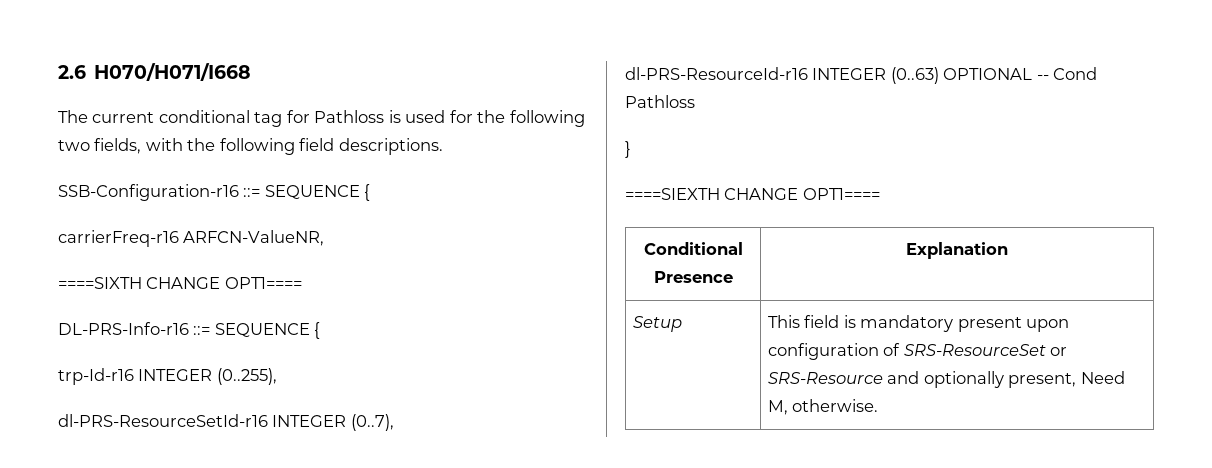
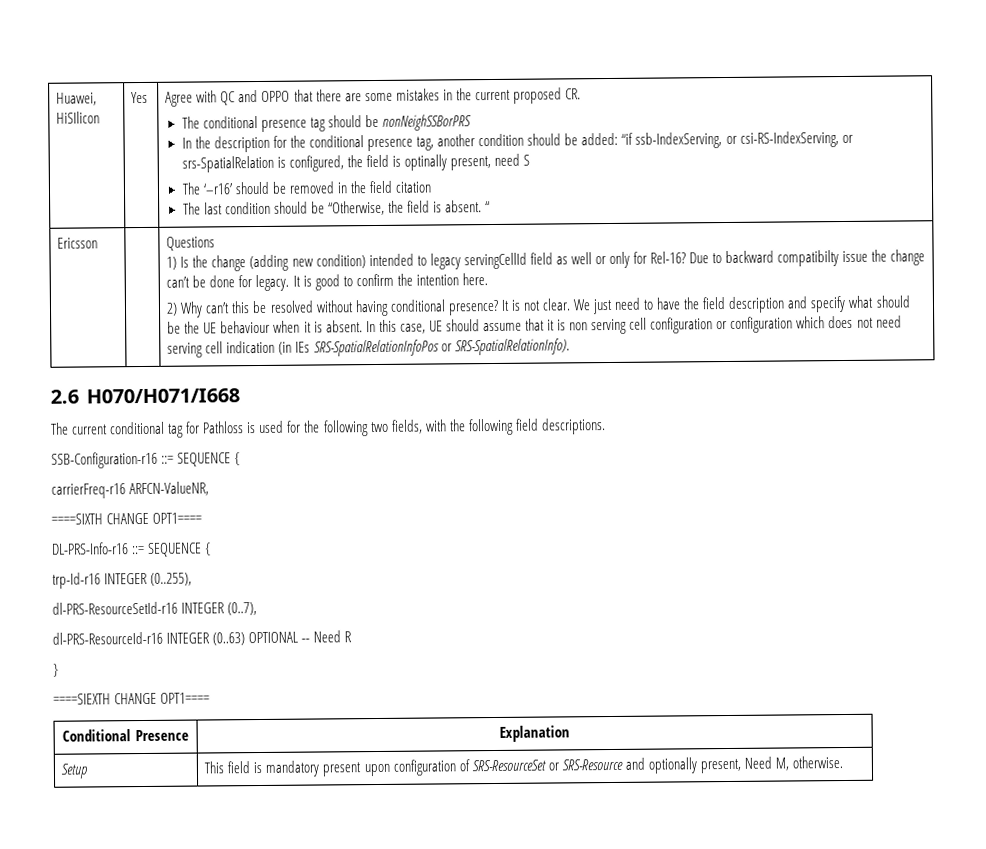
(58, 72) none -> [56,92,98,106] [56,111,101,124] [131,91,149,104] [165,87,581,107] [181,114,473,132] [181,131,853,153] [181,153,531,173] [181,180,433,195] [182,200,492,216] [57,237,99,249] [166,236,216,251] [166,249,926,272] [166,273,488,292] [166,295,911,318] [167,315,902,335] [167,338,570,358] Huawei, HiSIlicon | Yes | Agree with QC and OPPO that there are some mistakes in the current proposed CR. // The conditional presence tag should be nonNeighSSBorPRS // In the description for the conditional presence tag, another condition should be added: “if ssb-IndexServing, or csi-RS-IndexServing, or srs-SpatialRelation is configured, the field is optinally present, need S // The ‘–r16’ should be removed in the field citation // The last condition should be “Otherwise, the field is absent. “ // Ericsson | | Questions // 1) Is the change (adding new condition) intended to legacy servingCellId field as well or only for Rel-16? Due to backward compatibilty issue the change can’t be done for legacy. It is good to confirm the intention here. // 2) Why can’t this be resolved without having conditional presence? It is not clear. We just need to have the field description and specify what should be the UE behaviour when it is absent. In this case, UE should assume that it is non serving cell configuration or configuration which does not need serving cell indication (in IEs SRS-SpatialRelationInfoPos or SRS-SpatialRelationInfo). //
[1053,67,1098,80] [625,95,695,108] Cond Pathloss -> [313,630,353,643] Need R

